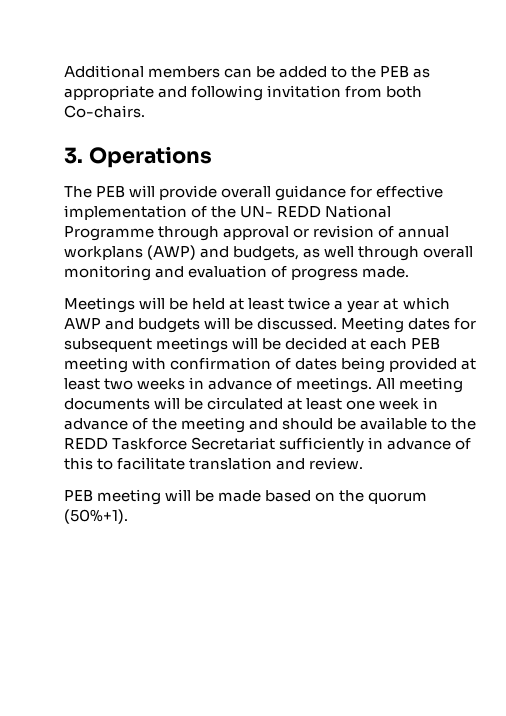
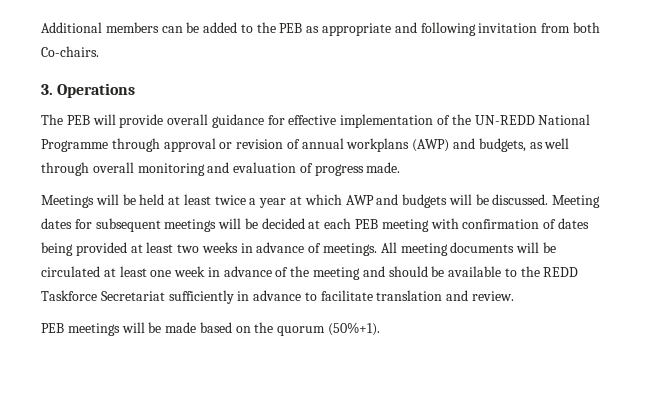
[240,206,322,218] UN- REDD -> [474,115,535,125] UN-REDD
[455,438,472,450] [64,457,93,470] of this -> (302, 295) none
[97,489,162,505] meeting -> [67,323,120,336] meetings

